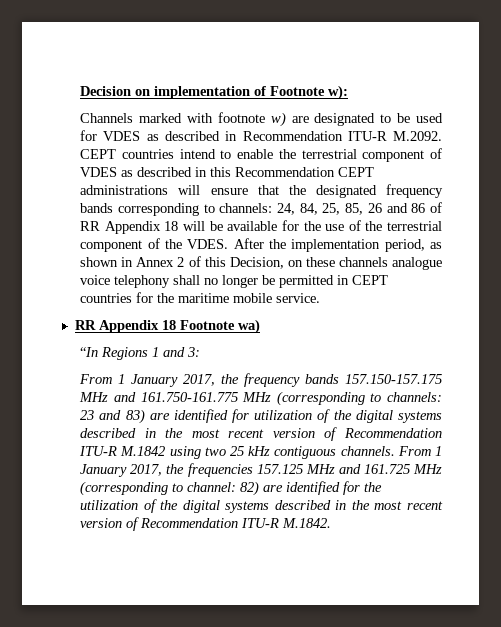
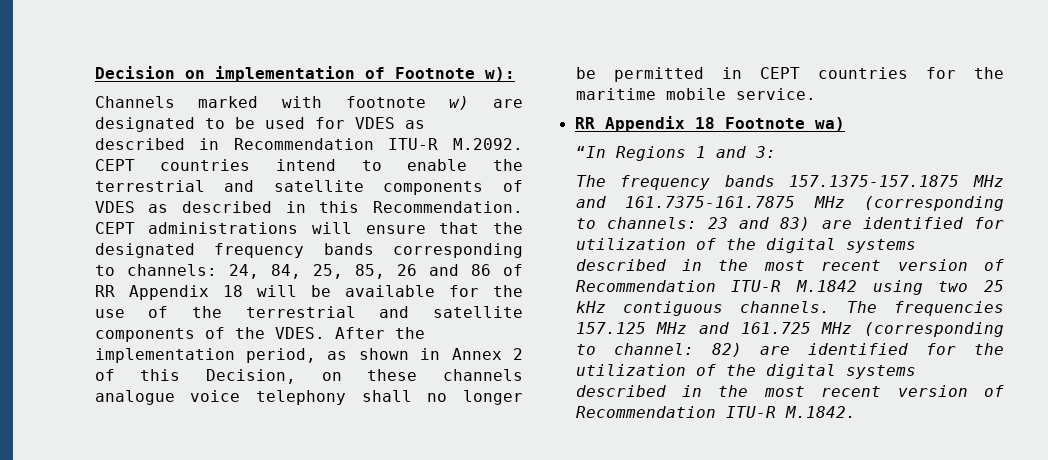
[362,150,425,162] component -> [224,180,484,195] and satellite components
[235,167,336,177] Recommendation -> [373,201,523,213] Recommendation.
[80,240,143,252] component -> [379,306,523,318] [94,328,195,342] and satellite components
[79,373,442,387] [79,392,238,402] From 1 January 2017, the frequency bands 157.150-157.175 MHz and 161.750-161.775 -> [575,175,1004,190] [575,196,796,208] The frequency bands 157.1375-157.1875 MHz and 161.7375-161.7875
[397,446,442,456] [80,464,185,477] From 1 January 2017, the -> [846,301,877,313] The

